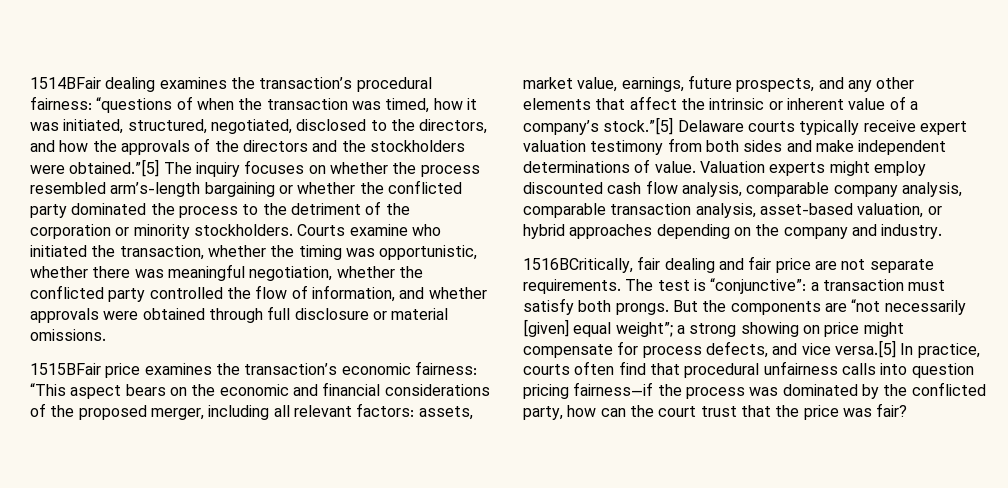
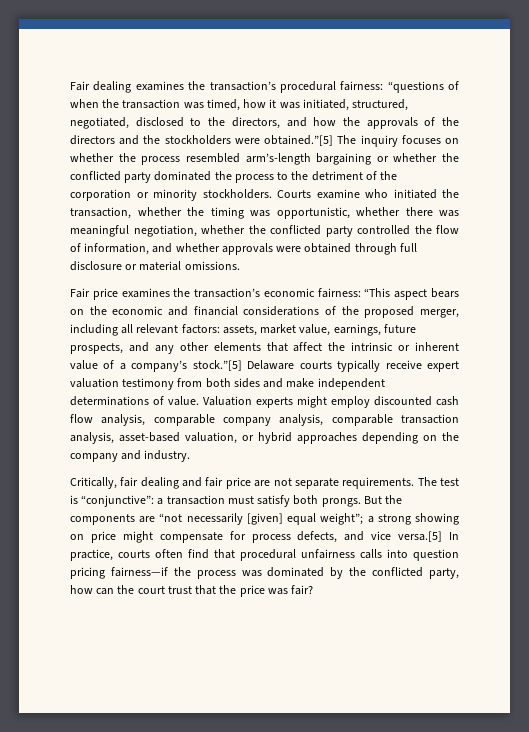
[30,77,101,89] 1514BFair -> [70,81,90,91] Fair
[30,363,101,375] 1515BFair -> [70,288,90,298] Fair
[523,258,633,273] 1516BCritically, -> [70,477,117,489] Critically,

